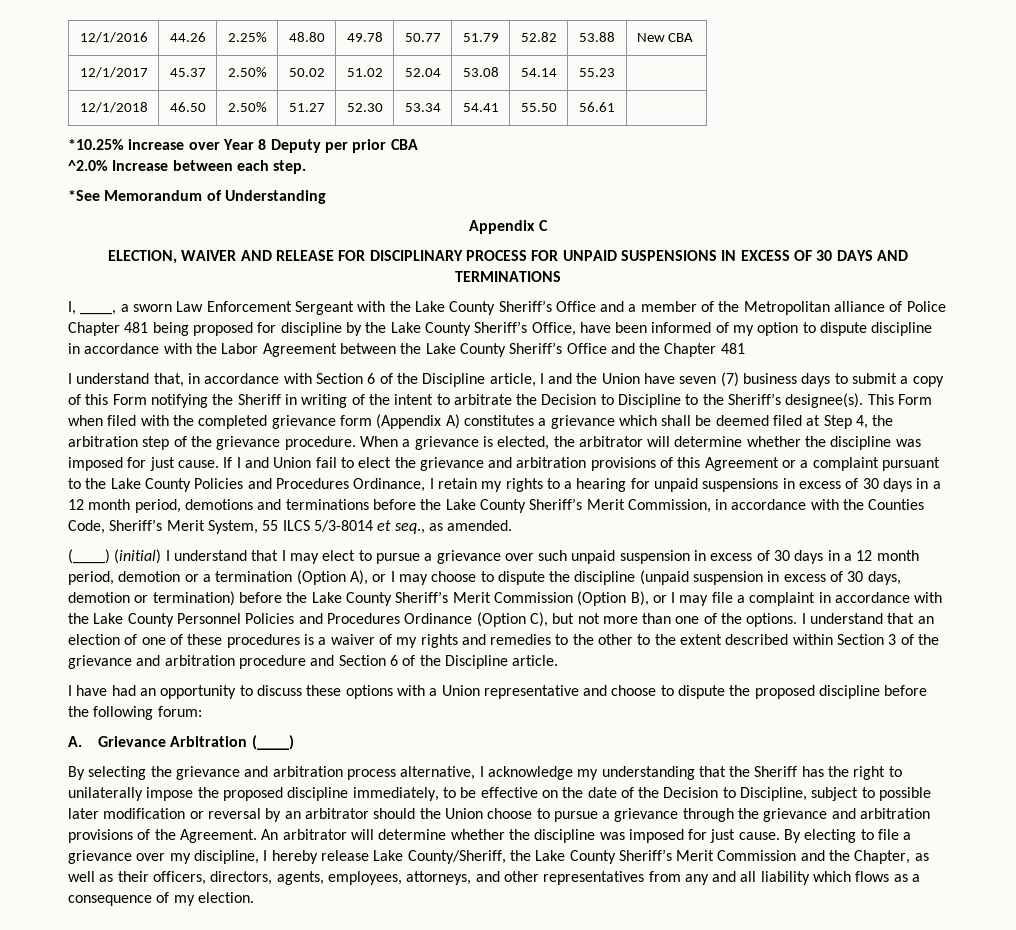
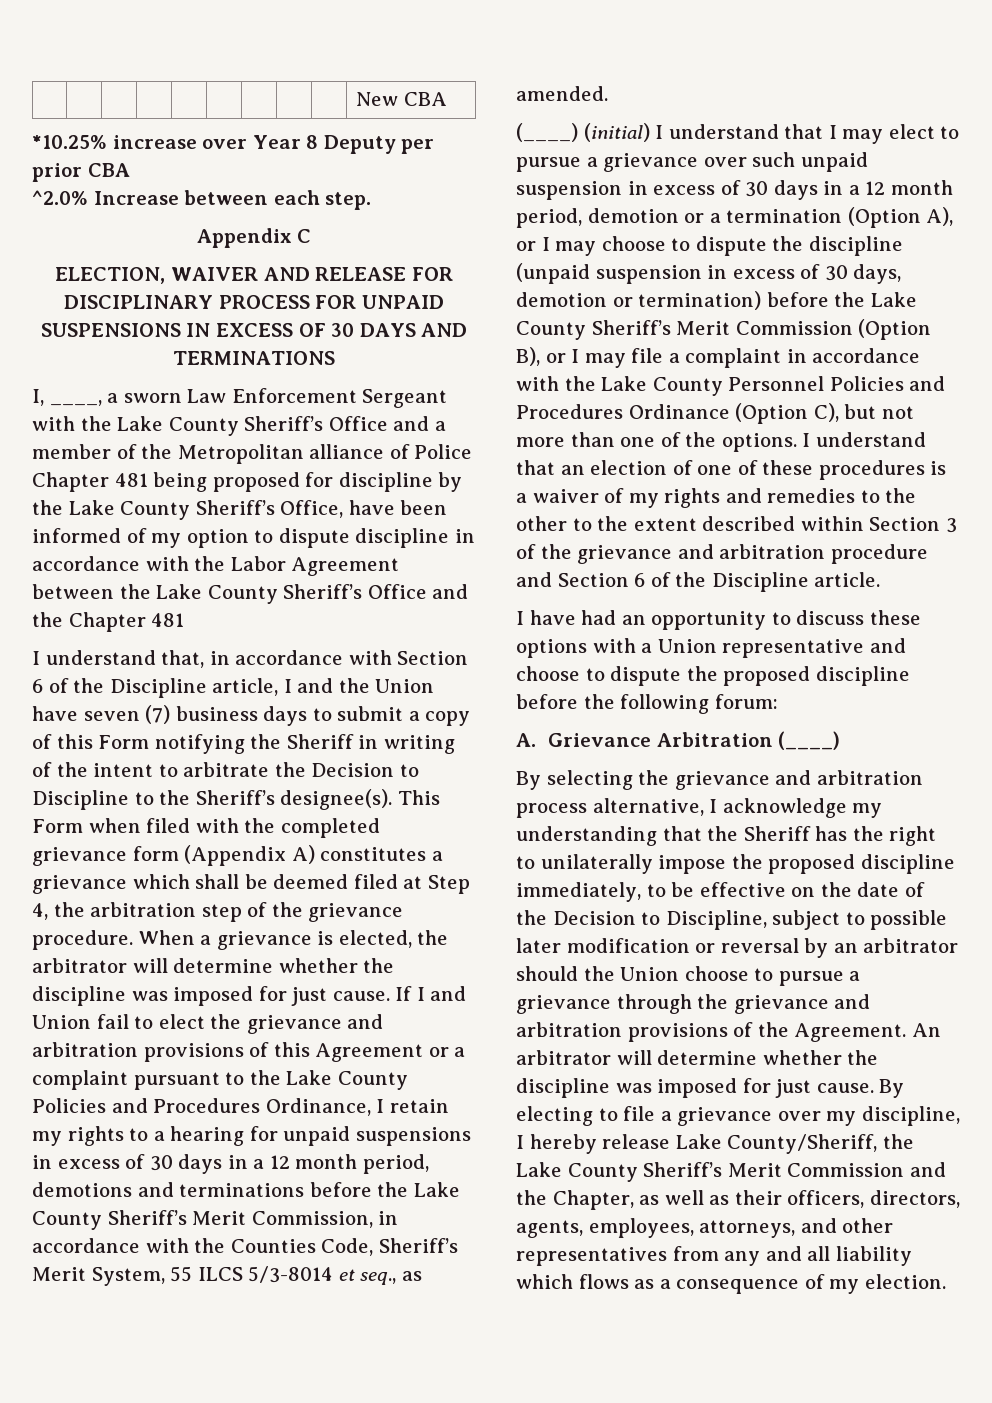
[80,32,149,43] [169,32,206,42] [227,32,267,42] [288,32,325,42] [346,32,383,42] [404,33,441,42] [462,33,499,42] [520,32,557,42] [579,32,615,42] [636,33,694,42] [80,67,149,78] [169,68,206,77] [227,67,267,77] [288,68,325,77] [346,68,383,77] [404,68,441,77] [462,67,499,77] [520,68,557,77] [579,68,615,77] [80,102,149,113] [169,102,206,112] [227,102,267,112] [288,103,325,112] [346,103,383,112] [404,103,441,112] [462,103,499,112] [520,103,557,112] [579,102,615,112] 12/1/2016 | 44.26 | 2.25% | 48.80 | 49.78 | 50.77 | 51.79 | 52.82 | 53.88 | New CBA // 12/1/2017 | 45.37 | 2.50% | 50.02 | 51.02 | 52.04 | 53.08 | 54.14 | 55.23 | // 12/1/2018 | 46.50 | 2.50% | 51.27 | 52.30 | 53.34 | 54.41 | 55.50 | 56.61 | -> [356,92,447,106] | | | | | | | | | New CBA
[68,190,326,204] // *See Memorandum of Understanding -> (372, 201) none

